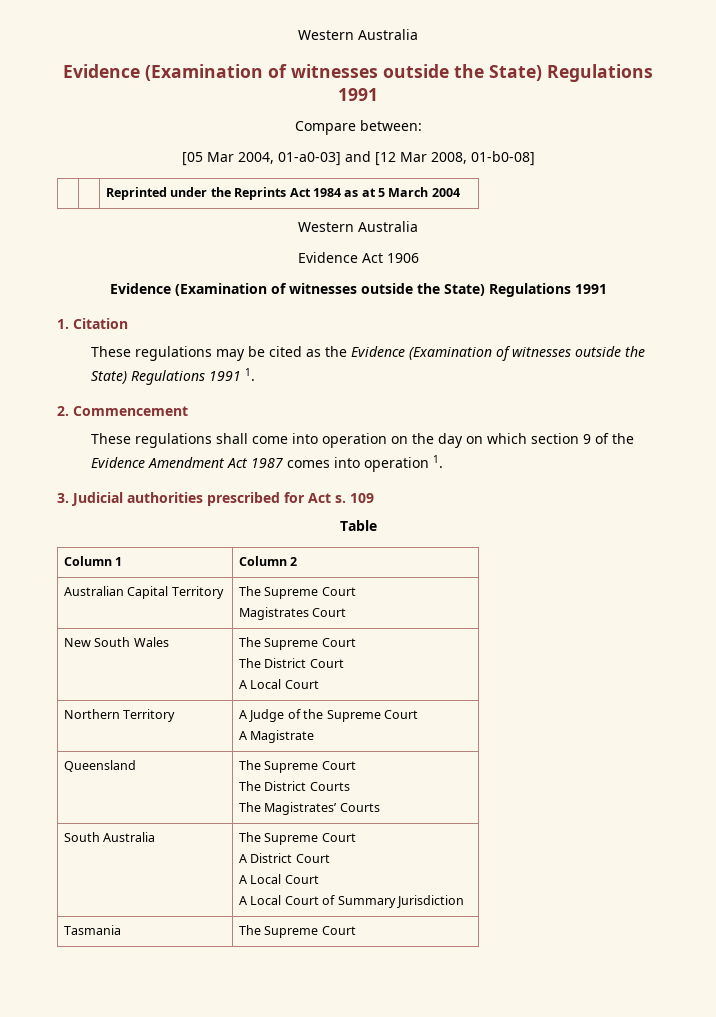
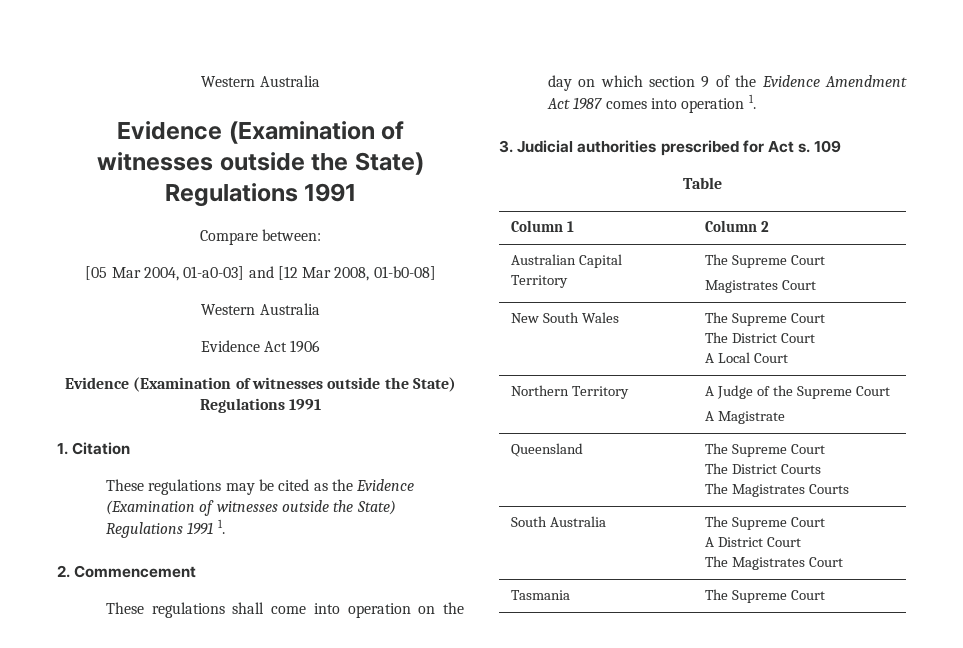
[106,187,460,200] // | | Reprinted under the Reprints Act 1984 as at 5 March 2004 -> (436, 273) none
[264,802,338,815] Magistrates’ -> [732,484,806,497] Magistrates
[239,874,319,884] [239,895,464,908] A Local Court // A Local Court of Summary Jurisdiction -> [705,556,843,570] The Magistrates Court

